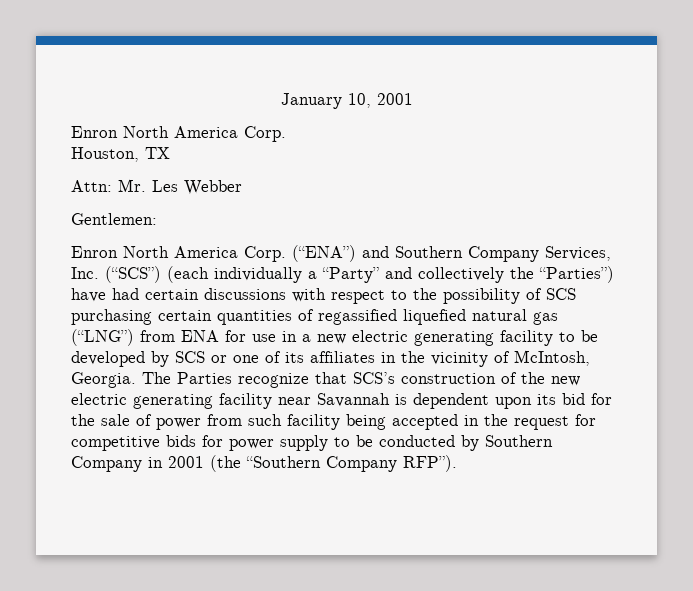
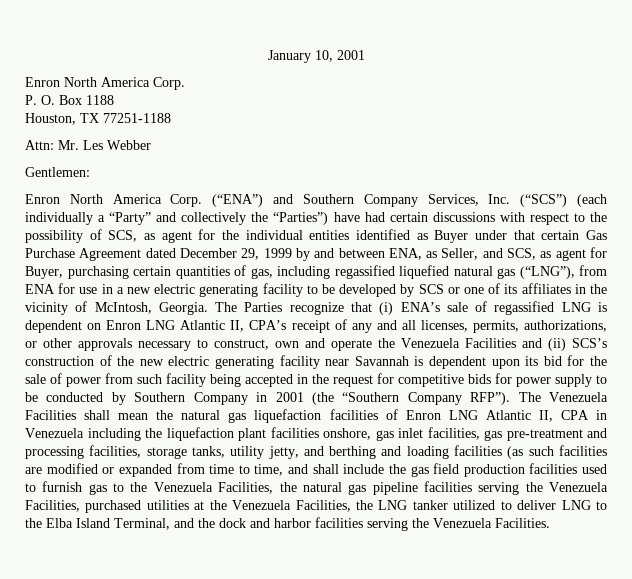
(286, 134) none -> [25,95,114,105] // P. O. Box 1188
(170, 153) none -> [103,113,171,123] 77251-1188
[546,288,576,300] SCS -> [108,229,607,243] [25,247,607,261] [25,266,63,279] SCS, as agent for the individual entities identified as Buyer under that certain Gas Purchase Agreement dated December 29, 1999 by and between ENA, as Seller, and SCS, as agent for Buyer,
(314, 315) none -> [250,266,330,279] gas, including
[71,329,134,346] (“LNG”) -> [519,266,575,279] (“LNG”),
(347, 378) none -> [379,301,607,315] [25,319,607,333] [25,338,566,351] (i) ENA’s sale of regassified LNG is dependent on Enron LNG Atlantic II, CPA’s receipt of any and all licenses, permits, authorizations, or other approvals necessary to construct, own and operate the Venezuela Facilities and (ii)
(457, 463) none -> [518,392,609,402] [25,409,607,423] [25,427,607,441] [25,445,608,459] [25,463,607,477] [25,481,608,495] [25,500,608,513] [25,517,550,531] The Venezuela Facilities shall mean the natural gas liquefaction facilities of Enron LNG Atlantic II, CPA in Venezuela including the liquefaction plant facilities onshore, gas inlet facilities, gas pre-treatment and processing facilities, storage tanks, utility jetty, and berthing and loading facilities (as such facilities are modified or expanded from time to time, and shall include the gas field production facilities used to furnish gas to the Venezuela Facilities, the natural gas pipeline facilities serving the Venezuela Facilities, purchased utilities at the Venezuela Facilities, the LNG tanker utilized to deliver LNG to the Elba Island Terminal, and the dock and harbor facilities serving the Venezuela Facilities.

